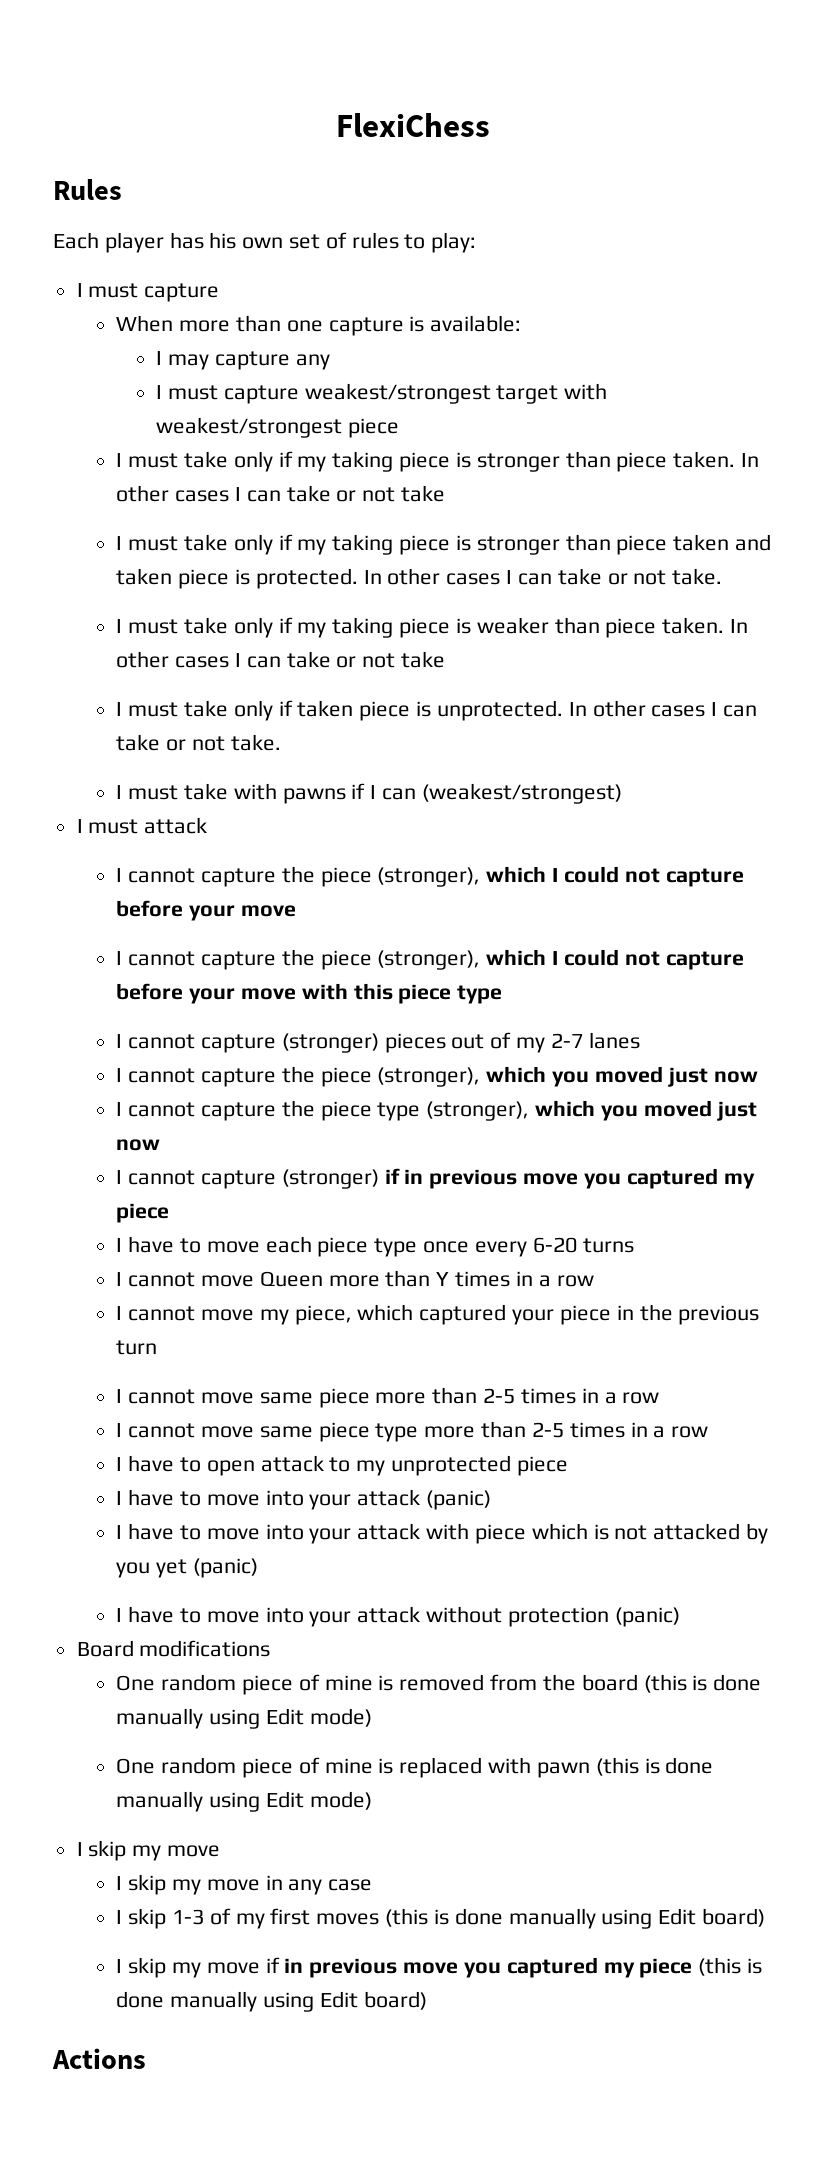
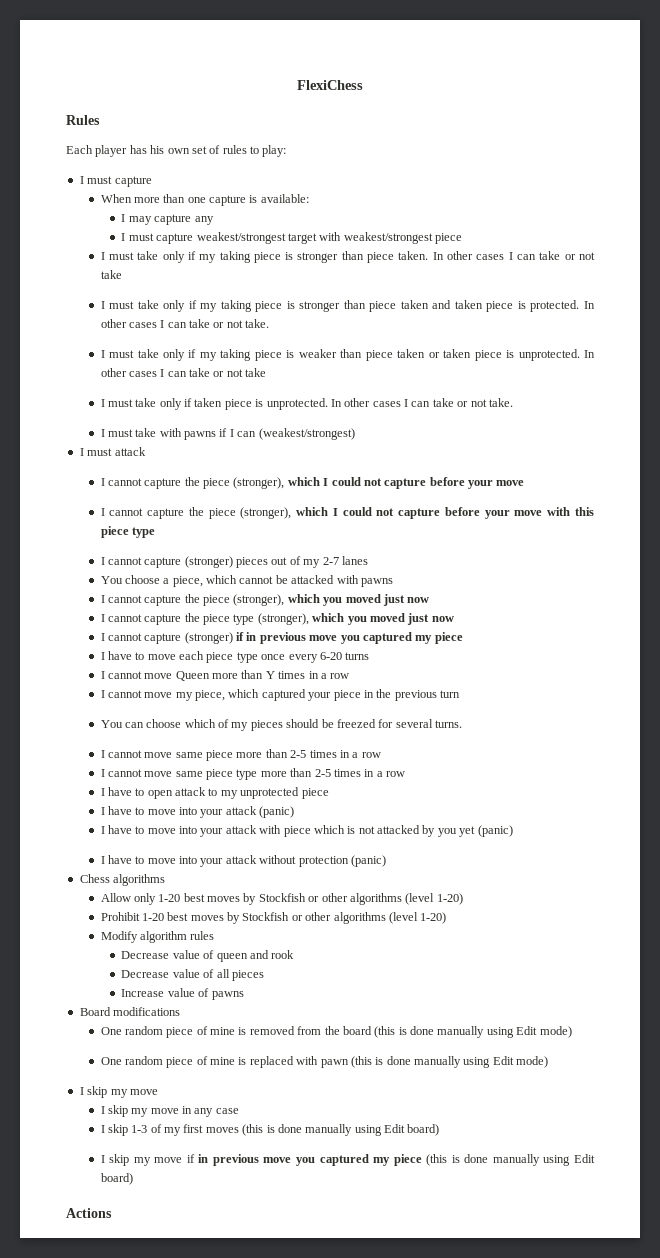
[662,617,725,634] taken. -> [397,349,580,361] taken or taken piece is unprotected.
(640, 1040) none -> [100,575,393,587] // You choose a piece, which cannot be attacked with pawns
(158, 1347) none -> [100,719,463,731] // You can choose which of my pieces should be freezed for several turns.
(680, 1617) none -> [79,874,166,886] [100,893,463,905] [100,912,447,924] [100,931,215,943] [121,950,295,962] [121,969,264,981] [121,988,244,1000] // Chess algorithms // Allow only 1-20 best moves by Stockfish or other algorithms (level 1-20) // Prohibit 1-20 best moves by Stockfish or other algorithms (level 1-20) // Modify algorithm rules // Decrease value of queen and rook // Decrease value of all pieces // Increase value of pawns

